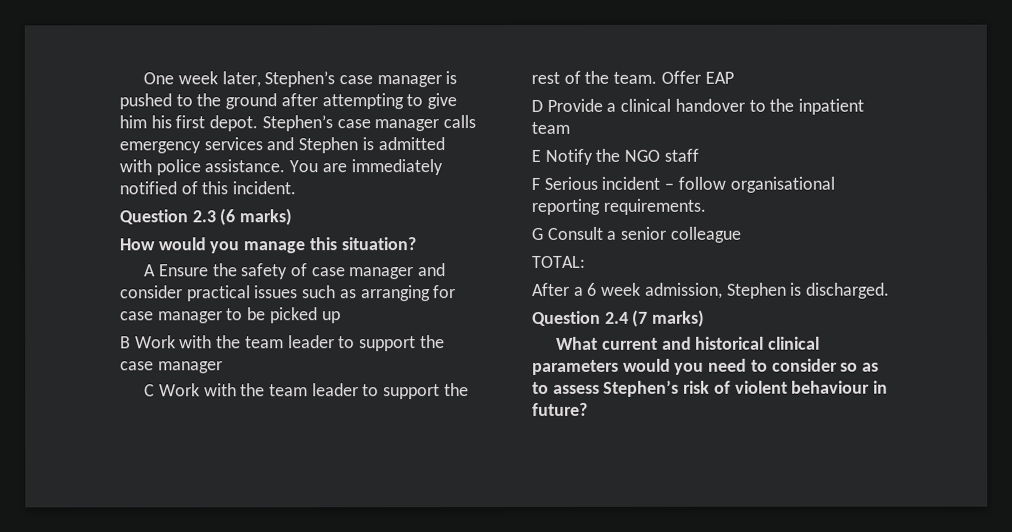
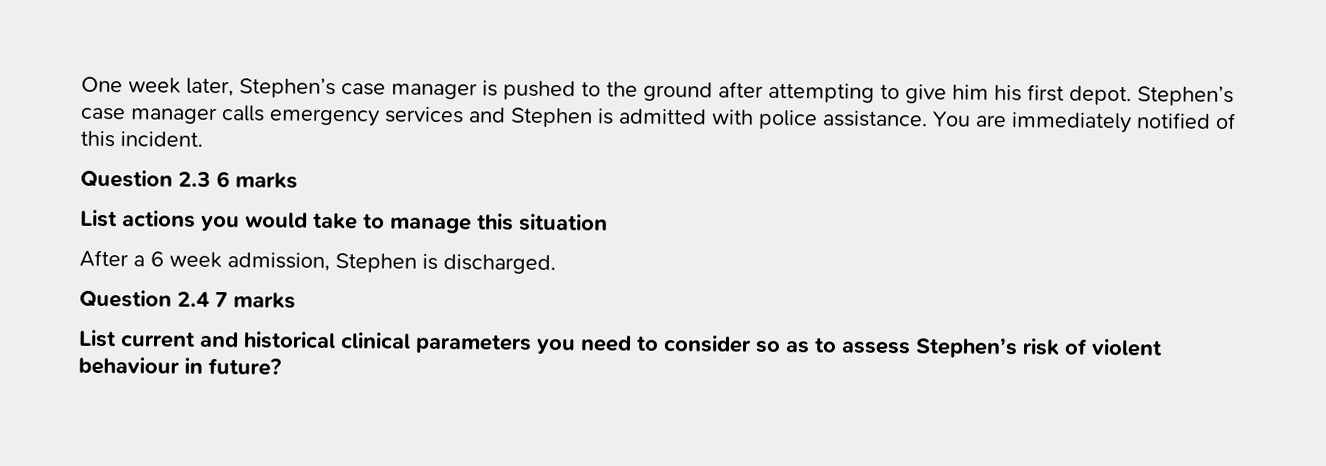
[219,208,293,226] [119,237,416,254] [143,263,447,280] [120,285,457,302] [120,307,341,324] [120,335,445,352] [120,361,223,374] [144,383,469,400] [531,70,734,84] [531,98,865,115] [531,121,570,134] [531,148,699,165] [531,176,835,193] [531,198,706,215] [531,226,741,243] [531,255,586,268] (6 marks) // How would you manage this situation? // A Ensure the safety of case manager and consider practical issues such as arranging for case manager to be picked up // B Work with the team leader to support the case manager // C Work with the team leader to support the rest of the team. Offer EAP // D Provide a clinical handover to the inpatient team // E Notify the NGO staff // F Serious incident – follow organisational reporting requirements. // G Consult a senior colleague // TOTAL: -> [216,171,298,189] [80,209,608,234] 6 marks // List actions you would take to manage this situation
[632,309,706,327] [556,336,599,350] (7 marks) // What -> [215,292,296,309] [78,329,117,348] 7 marks // List
[622,358,671,372] would -> (532, 343) none

